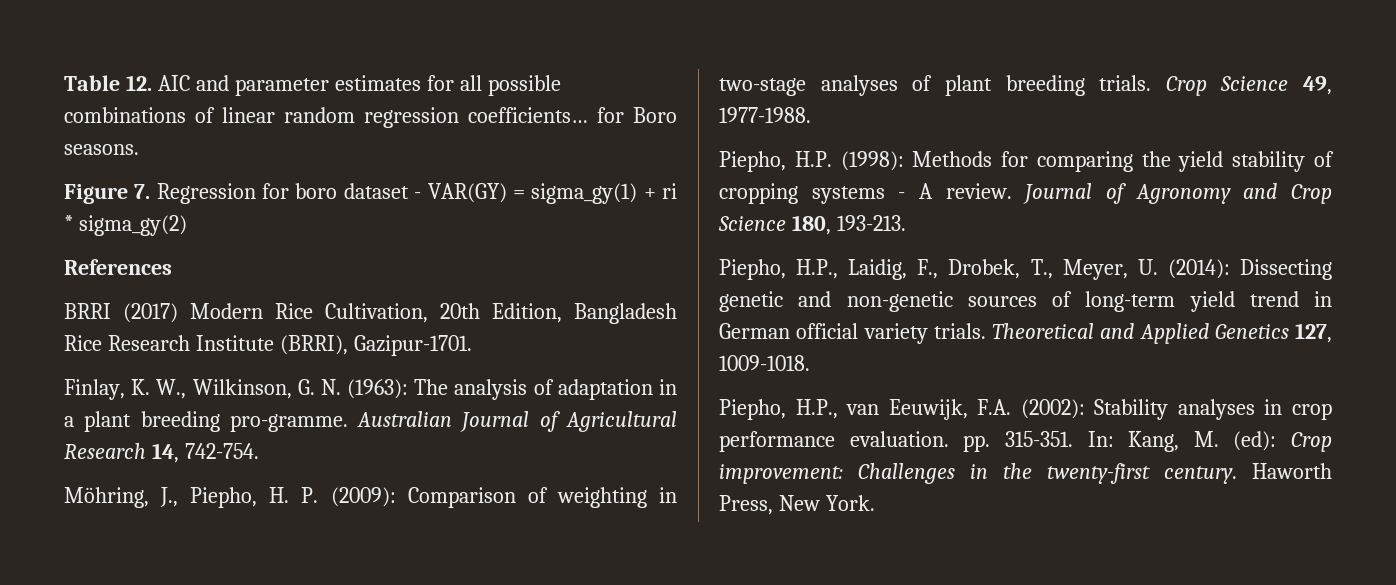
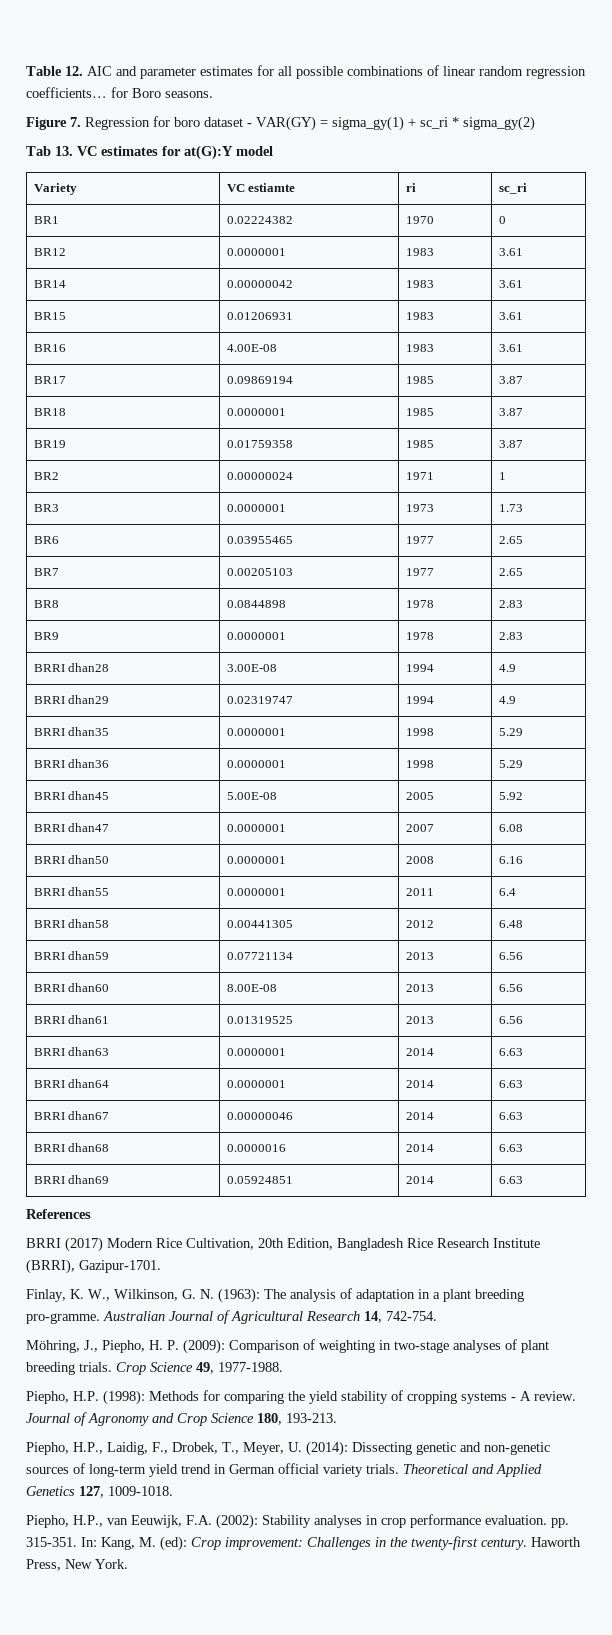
[662,183,678,199] ri -> [420,117,448,129] sc_ri
(187, 225) none -> [26,145,273,160] [33,183,77,195] [226,183,296,192] [405,183,416,192] [498,183,527,194] [33,216,59,224] [226,216,293,224] [405,216,434,224] [498,216,506,224] [33,248,66,256] [226,248,286,256] [405,248,434,256] [498,248,523,256] [33,280,66,288] [226,280,293,288] [405,280,434,288] [498,280,523,288] [33,312,66,320] [226,312,293,320] [405,312,434,320] [498,312,523,320] [33,344,66,352] [226,344,277,352] [405,344,434,352] [498,344,523,352] [33,376,66,384] [226,376,293,384] [405,376,434,384] [498,376,523,384] [33,408,66,416] [226,408,286,416] [405,408,434,416] [498,408,523,416] [33,440,66,448] [226,440,293,448] [405,440,434,448] [498,440,523,448] [33,472,59,480] [226,472,293,480] [405,472,434,480] [498,472,506,480] [33,504,59,512] [226,504,286,512] [405,504,434,512] [498,504,523,512] [33,536,59,544] [226,536,293,544] [405,536,434,544] [498,536,523,544] [33,568,59,576] [226,568,293,576] [405,568,434,576] [498,568,523,576] [33,600,59,608] [226,600,286,608] [405,600,434,608] [498,600,523,608] [33,632,59,640] [226,632,286,640] [405,632,434,640] [498,632,523,640] [33,663,110,672] [226,664,277,672] [405,664,434,672] [498,664,516,672] [33,695,110,704] [226,696,293,704] [405,696,434,704] [498,696,516,704] [33,727,110,736] [226,728,286,736] [405,728,434,736] [498,728,523,736] [33,759,110,768] [226,760,286,768] [405,760,434,768] [498,760,523,768] [33,791,110,800] [226,792,277,800] [405,792,434,800] [498,792,523,800] [33,823,110,832] [226,824,286,832] [405,824,434,832] [498,824,523,832] [33,855,110,864] [226,856,286,864] [405,856,434,864] [498,856,523,864] [33,887,110,896] [226,888,286,896] [405,888,434,896] [498,888,516,896] [33,919,110,928] [226,920,293,928] [405,920,434,928] [498,920,523,928] [33,951,110,960] [226,952,293,960] [405,952,434,960] [498,952,523,960] [33,983,110,992] [226,984,277,992] [405,984,434,992] [498,984,523,992] [33,1015,110,1024] [226,1016,293,1024] [405,1016,434,1024] [498,1016,523,1024] [33,1047,110,1056] [226,1048,286,1056] [405,1048,434,1056] [498,1048,523,1056] [33,1079,110,1088] [226,1080,286,1088] [405,1080,434,1088] [498,1080,523,1088] [33,1111,110,1120] [226,1112,293,1120] [405,1112,434,1120] [498,1112,523,1120] [33,1143,110,1152] [226,1144,286,1152] [405,1144,434,1152] [498,1144,523,1152] [33,1175,110,1184] [226,1176,293,1184] [405,1176,434,1184] [498,1176,523,1184] // Tab 13. VC estimates for at(G):Y model // Variety | VC estiamte | ri | sc_ri // BR1 | 0.02224382 | 1970 | 0 // BR12 | 0.0000001 | 1983 | 3.61 // BR14 | 0.00000042 | 1983 | 3.61 // BR15 | 0.01206931 | 1983 | 3.61 // BR16 | 4.00E-08 | 1983 | 3.61 // BR17 | 0.09869194 | 1985 | 3.87 // BR18 | 0.0000001 | 1985 | 3.87 // BR19 | 0.01759358 | 1985 | 3.87 // BR2 | 0.00000024 | 1971 | 1 // BR3 | 0.0000001 | 1973 | 1.73 // BR6 | 0.03955465 | 1977 | 2.65 // BR7 | 0.00205103 | 1977 | 2.65 // BR8 | 0.0844898 | 1978 | 2.83 // BR9 | 0.0000001 | 1978 | 2.83 // BRRI dhan28 | 3.00E-08 | 1994 | 4.9 // BRRI dhan29 | 0.02319747 | 1994 | 4.9 // BRRI dhan35 | 0.0000001 | 1998 | 5.29 // BRRI dhan36 | 0.0000001 | 1998 | 5.29 // BRRI dhan45 | 5.00E-08 | 2005 | 5.92 // BRRI dhan47 | 0.0000001 | 2007 | 6.08 // BRRI dhan50 | 0.0000001 | 2008 | 6.16 // BRRI dhan55 | 0.0000001 | 2011 | 6.4 // BRRI dhan58 | 0.00441305 | 2012 | 6.48 // BRRI dhan59 | 0.07721134 | 2013 | 6.56 // BRRI dhan60 | 8.00E-08 | 2013 | 6.56 // BRRI dhan61 | 0.01319525 | 2013 | 6.56 // BRRI dhan63 | 0.0000001 | 2014 | 6.63 // BRRI dhan64 | 0.0000001 | 2014 | 6.63 // BRRI dhan67 | 0.00000046 | 2014 | 6.63 // BRRI dhan68 | 0.0000016 | 2014 | 6.63 // BRRI dhan69 | 0.05924851 | 2014 | 6.63

